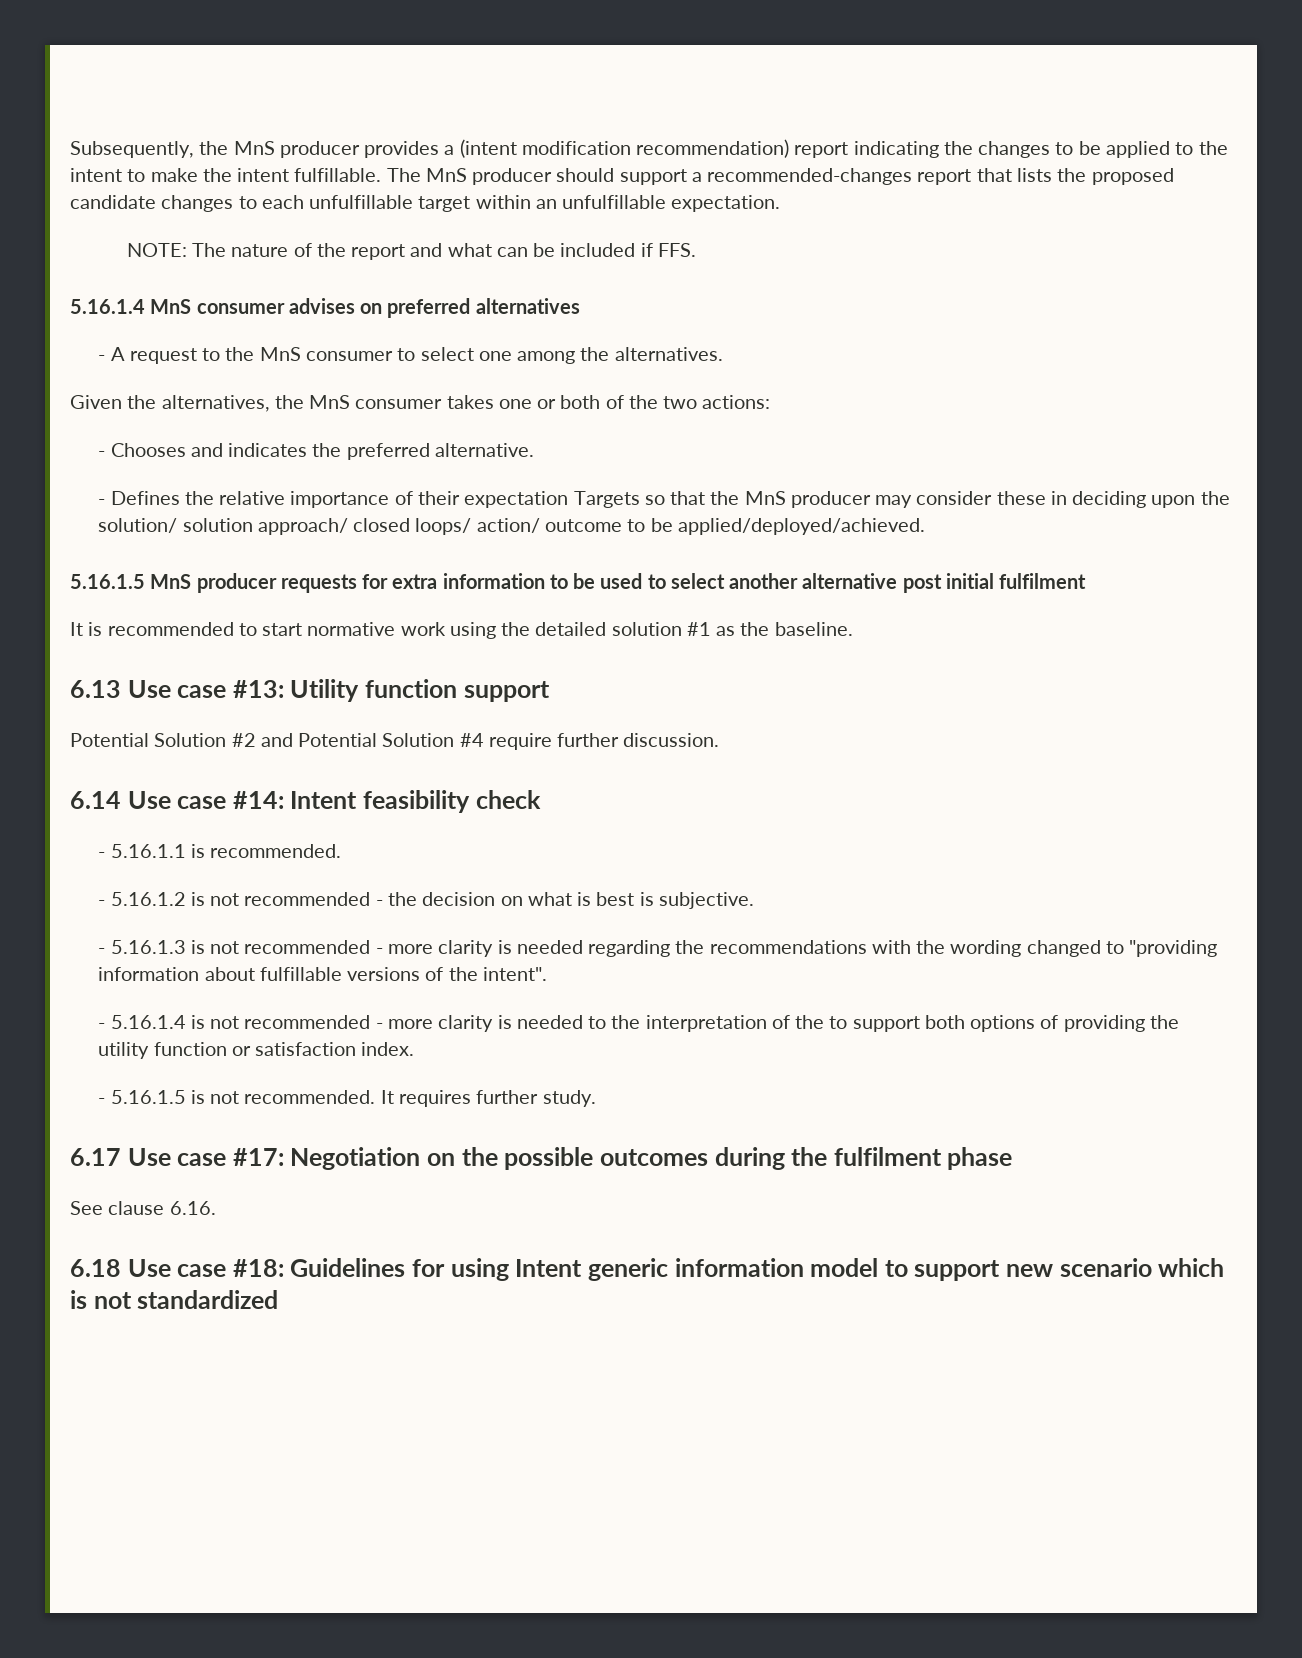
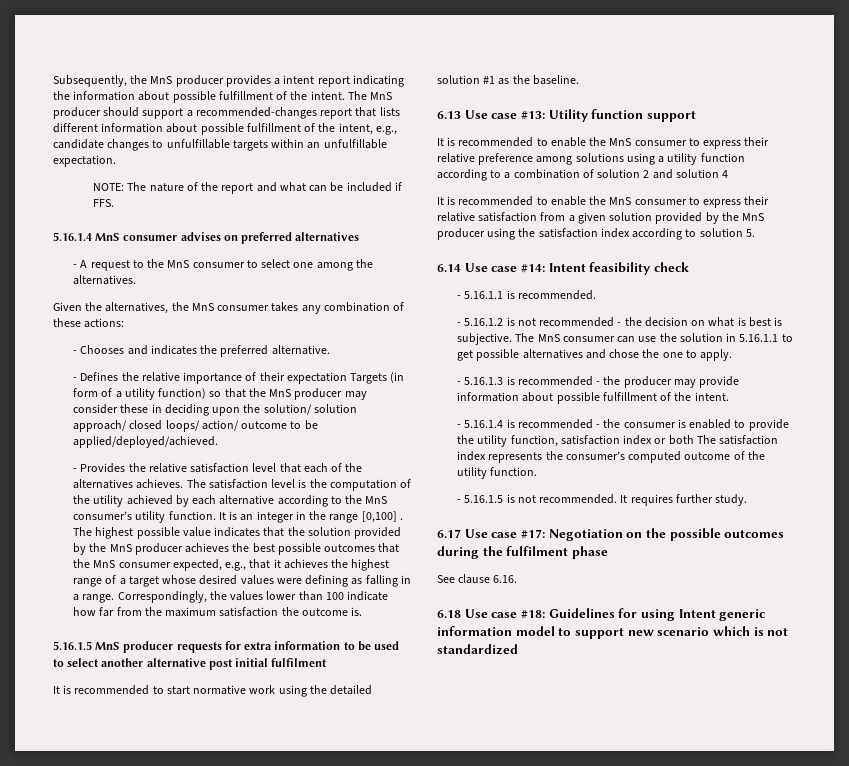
[459,139,1228,158] [70,168,382,182] (intent modification recommendation) report indicating the changes to be applied to the intent to make the intent fulfillable. -> [283,75,404,87] [53,91,345,103] intent report indicating the information about possible fulfillment of the intent.
[1057,168,1174,185] [70,195,471,212] the proposed candidate changes to each unfulfillable target -> [53,123,397,135] [53,139,268,151] different information about possible fulfillment of the intent, e.g., candidate changes to unfulfillable targets
[498,395,698,409] one or both of the two -> [301,302,405,314] [53,318,81,327] any combination of these
(640, 499) none -> [390,372,405,383] [73,388,207,400] (in form of a utility function)
(925, 526) none -> [73,463,363,473] [73,479,412,491] [73,495,388,507] [73,511,403,523] [73,527,402,539] [73,543,400,555] [73,559,390,571] [73,575,411,587] [73,591,389,603] [73,607,363,617] // - Provides the relative satisfaction level that each of the alternatives achieves. The satisfaction level is the computation of the utility achieved by each alternative according to the MnS consumer’s utility function. It is an integer in the range [0,100] . The highest possible value indicates that the solution provided by the MnS producer achieves the best possible outcomes that the MnS consumer expected, e.g., that it achieves the highest range of a target whose desired values were defining as falling in a range. Correspondingly, the values lower than 100 indicate how far from the maximum satisfaction the outcome is.
[70,733,720,750] Potential Solution #2 and Potential Solution #4 require further discussion. -> [437,137,770,149] [437,153,745,165] [437,169,729,181] [437,196,770,208] [437,212,765,224] [437,228,755,240] It is recommended to enable the MnS consumer to express their relative preference among solutions using a utility function according to a combination of solution 2 and solution 4 // It is recommended to enable the MnS consumer to express their relative satisfaction from a given solution provided by the MnS producer using the satisfaction index according to solution 5.
(754, 900) none -> [515,333,793,343] [457,349,733,361] The MnS consumer can use the solution in 5.16.1.1 to get possible alternatives and chose the one to apply.
[210,940,1218,957] [98,967,547,981] not recommended - more clarity is needed regarding the recommendations with the wording changed to "providing information about fulfillable versions of the intent". -> [517,376,740,388] [457,392,729,404] recommended - the producer may provide information about possible fulfillment of the intent.
[210,1015,1179,1032] [98,1042,415,1059] not recommended - more clarity is needed to the interpretation of the to support both options of providing the utility function or satisfaction index. -> [517,419,789,431] [457,435,779,447] [457,451,765,463] [457,467,538,479] recommended - the consumer is enabled to provide the utility function, satisfaction index or both The satisfaction index represents the consumer’s computed outcome of the utility function.

